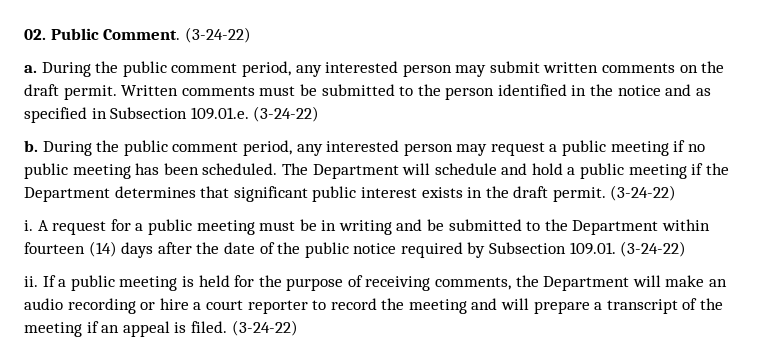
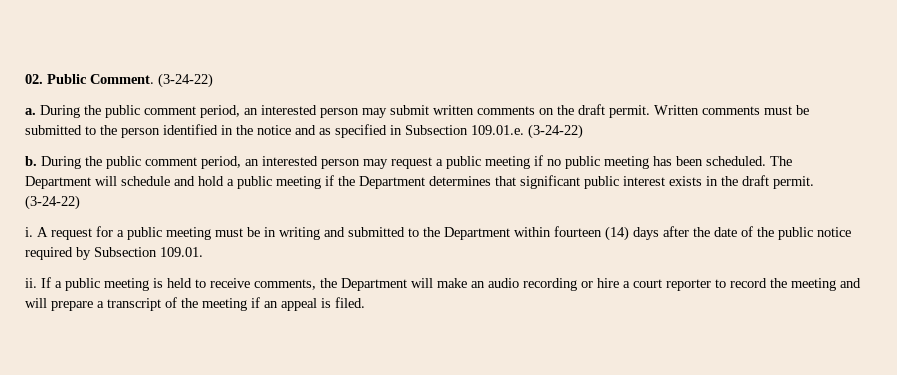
[295,65,322,77] any -> [244,108,258,115] an
[296,144,323,156] any -> [245,159,259,166] an
[427,219,445,231] be -> (345, 232) none
[620,241,687,257] (3-24-22) -> (203, 252) none
[234,275,431,291] for the purpose of receiving -> [195,278,250,288] to receive
[231,320,298,336] (3-24-22) -> (365, 302) none

